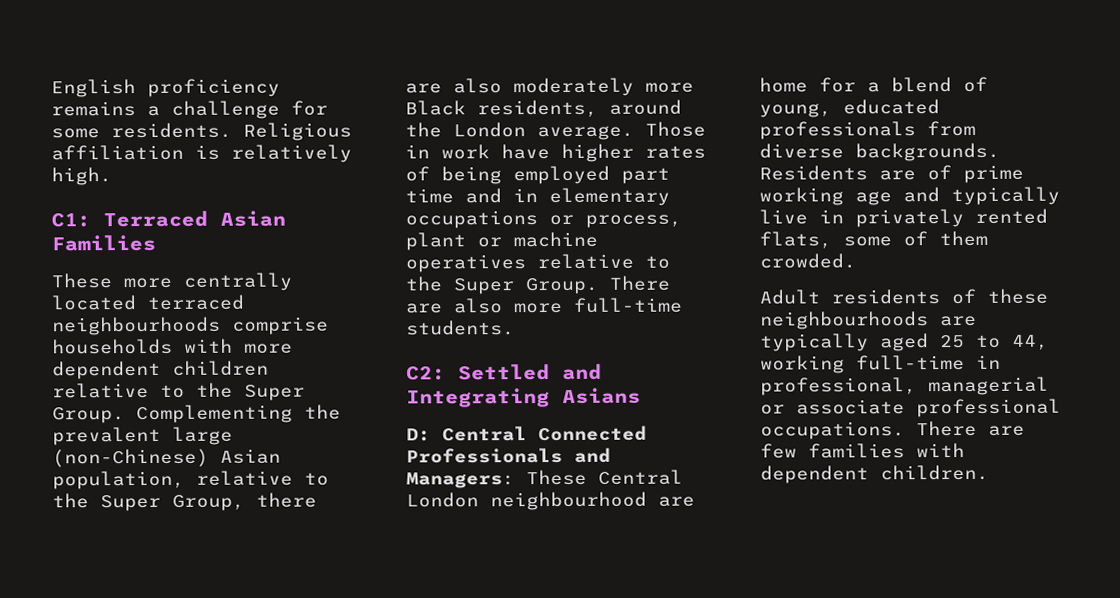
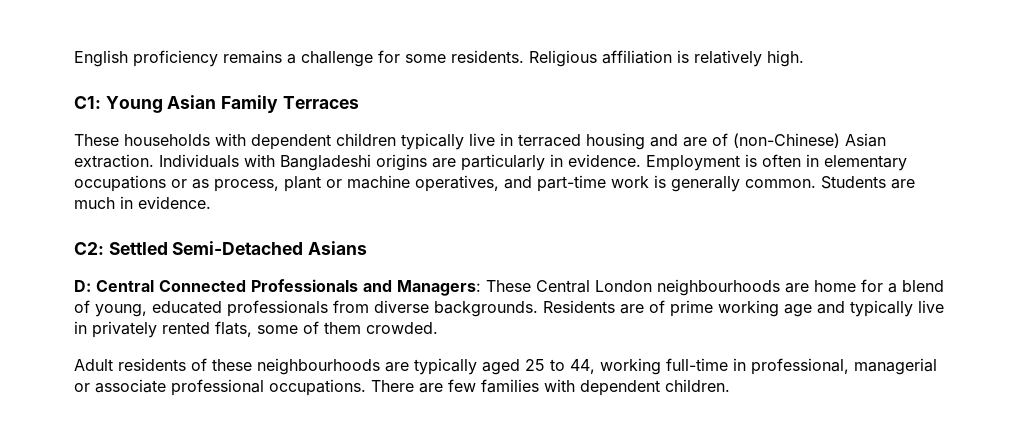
[103,210,286,228] [51,234,156,252] [51,272,292,291] [51,294,245,311] [52,316,329,336] Terraced Asian Families // These more centrally located terraced neighbourhoods comprise -> [105,95,359,113] [74,134,119,146] Young Asian Family Terraces // These
[244,343,293,354] more -> (246, 139) none
[52,382,305,401] [52,404,341,424] [52,426,233,446] [52,448,281,468] [52,470,329,490] [52,492,317,512] [405,77,694,97] [405,99,682,118] [405,121,706,141] [405,143,706,162] [405,165,670,185] [405,188,502,204] relative to the Super Group. Complementing the prevalent large (non-Chinese) Asian population, relative to the Super Group, there are also moderately more Black residents, around the London average. Those in work have higher rates of being employed part time and -> [401,133,886,150] [74,154,801,171] typically live in terraced housing and are of (non-Chinese) Asian extraction. Individuals with Bangladeshi origins are particularly in evidence. Employment is often
(574, 220) none -> [192,179,209,189] as
[405,253,670,273] [405,275,670,295] [406,297,683,314] [406,320,515,336] operatives relative to the Super Group. There are also more full-time students. -> [415,175,915,192] [74,196,211,209] operatives, and part-time work is generally common. Students are much in evidence.
[562,363,602,380] [406,388,550,408] and Integrating -> [172,241,304,255] Semi-Detached
[490,491,647,511] neighbourhood -> [657,279,780,296] neighbourhoods

